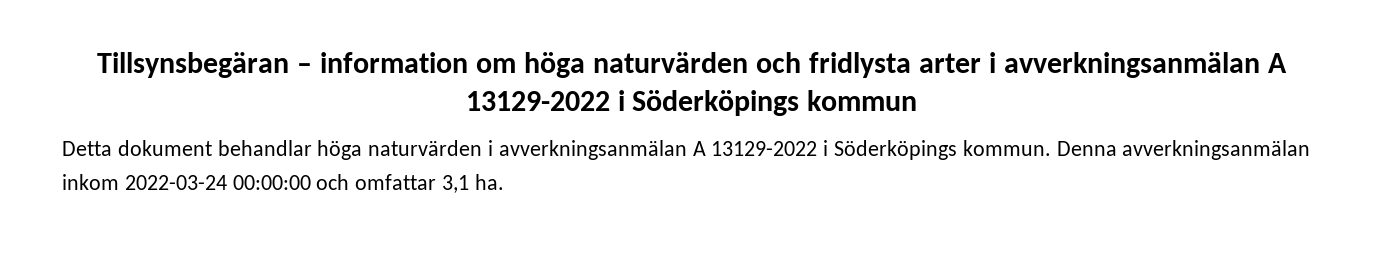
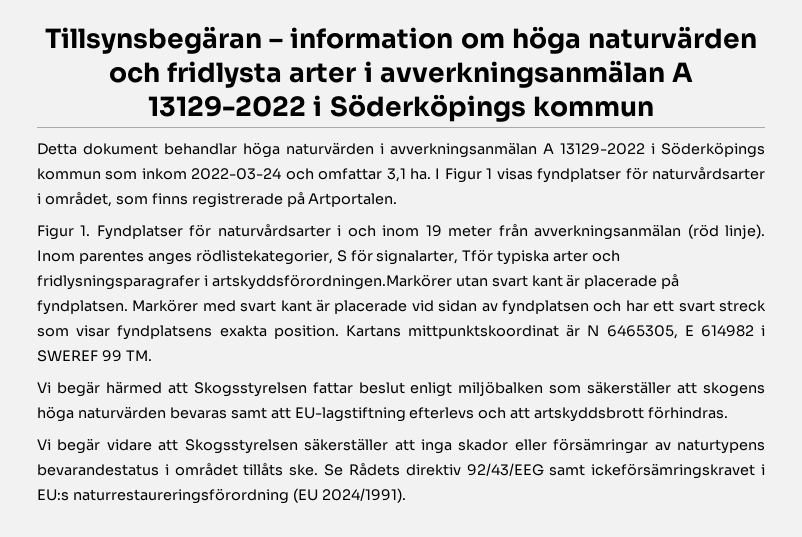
[962,140,1311,160] kommun. Denna avverkningsanmälan -> [37,168,138,180] kommun som
[232,175,311,190] 00:00:00 -> (282, 174) none
(504, 182) none -> [435,167,766,183] [37,192,398,208] [37,224,765,240] [37,249,621,265] [37,274,680,290] [37,299,766,315] [37,324,765,340] [37,350,152,362] [37,381,765,397] [37,406,729,422] [37,438,765,454] [37,463,765,479] [37,488,406,504] I Figur 1 visas fyndplatser för naturvårdsarter i området, som finns registrerade på Artportalen. // Figur 1. Fyndplatser för naturvårdsarter i och inom 19 meter från avverkningsanmälan (röd linje). Inom parentes anges rödlistekategorier, S för signalarter, Tför typiska arter och fridlysningsparagrafer i artskyddsförordningen.Markörer utan svart kant är placerade på fyndplatsen. Markörer med svart kant är placerade vid sidan av fyndplatsen och har ett svart streck som visar fyndplatsens exakta position. Kartans mittpunktskoordinat är N 6465305, E 614982 i SWEREF 99 TM. // Vi begär härmed att Skogsstyrelsen fattar beslut enligt miljöbalken som säkerställer att skogens höga naturvärden bevaras samt att EU-lagstiftning efterlevs och att artskyddsbrott förhindras. // Vi begär vidare att Skogsstyrelsen säkerställer att inga skador eller försämringar av naturtypens bevarandestatus i området tillåts ske. Se Rådets direktiv 92/43/EEG samt ickeförsämringskravet i EU:s naturrestaureringsförordning (EU 2024/1991).

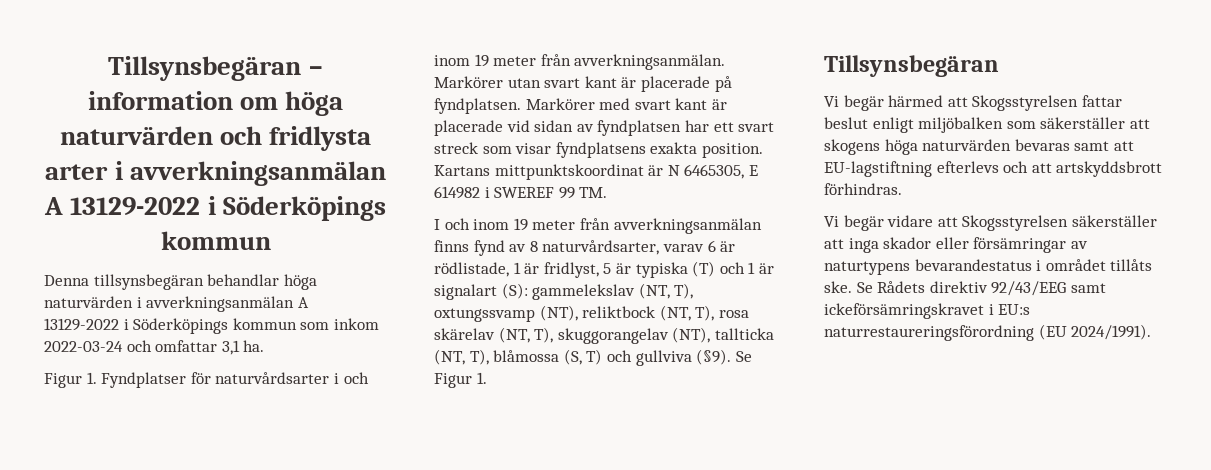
[37,143,158,155] Detta dokument -> [44,274,204,290] Denna tillsynsbegäran
[435,167,766,183] [37,192,398,208] I Figur 1 visas fyndplatser för naturvårdsarter i området, som finns registrerade på Artportalen. -> (265, 346) none
[534,224,765,240] [37,249,621,265] [37,274,452,290] avverkningsanmälan (röd linje). Inom parentes anges rödlistekategorier, S för signalarter, Tför typiska arter och fridlysningsparagrafer i artskyddsförordningen.Markörer -> [574,54,726,70] [434,76,503,88] avverkningsanmälan. Markörer
[593,300,622,312] och -> (682, 128) none
(152, 355) none -> [434,218,762,234] [434,240,736,256] [434,261,774,278] [434,283,694,300] [434,305,749,322] [434,327,774,344] [434,349,752,366] [434,372,487,388] [824,55,999,77] // I och inom 19 meter från avverkningsanmälan finns fynd av 8 naturvårdsarter, varav 6 är rödlistade, 1 är fridlyst, 5 är typiska (T) och 1 är signalart (S): gammelekslav (NT, T), oxtungssvamp (NT), reliktbock (NT, T), rosa skärelav (NT, T), skuggorangelav (NT), tallticka (NT, T), blåmossa (S, T) och gullviva (§9). Se Figur 1. // Tillsynsbegäran

